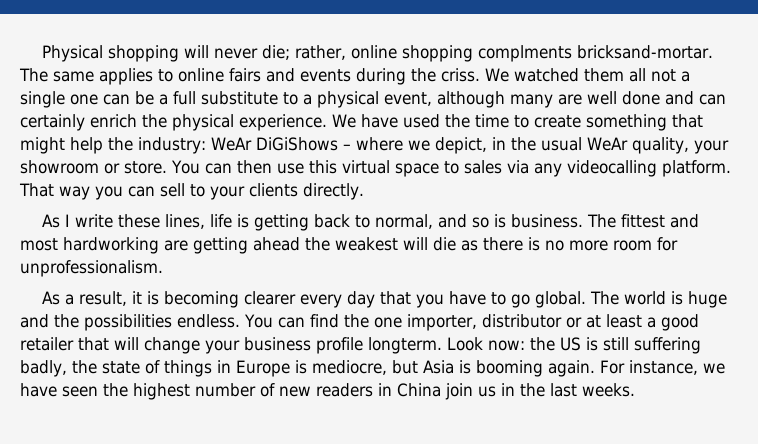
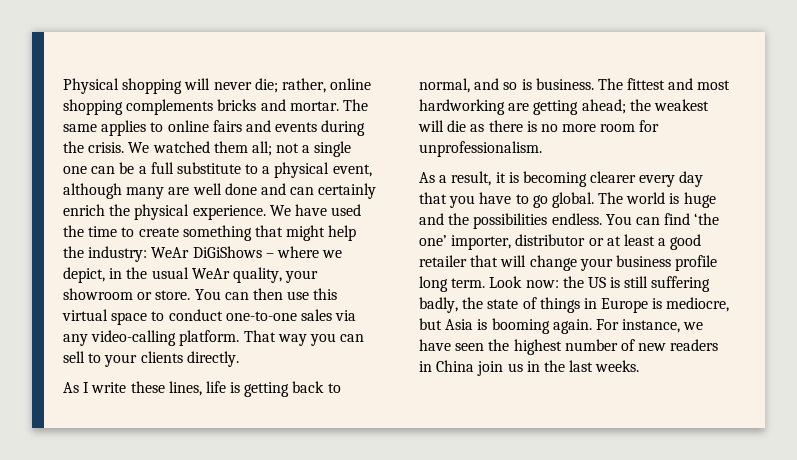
[477,45,713,62] complments bricksand-mortar. -> [126,99,339,115] complements bricks and mortar.
[441,68,480,82] criss. -> [88,142,125,153] crisis.
[628,68,646,82] all -> [251,141,272,156] all;
(459, 167) none -> [168,309,297,321] conduct one-to-one
[566,160,657,177] videocalling -> [91,330,177,346] video-calling
[253,237,300,251] ahead -> [581,99,626,114] ahead;
[343,314,402,328] the one -> [694,213,720,225] [419,235,447,246] ‘the one’
[368,337,442,354] longterm. -> [419,276,486,292] long term.

